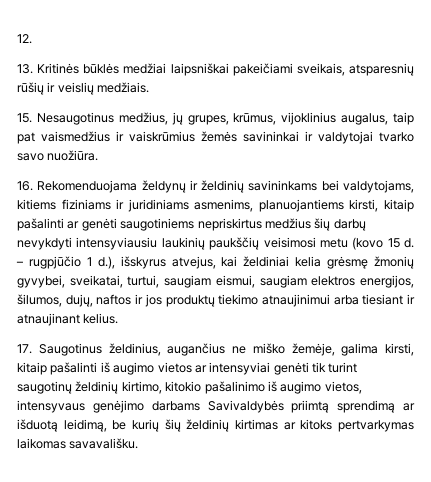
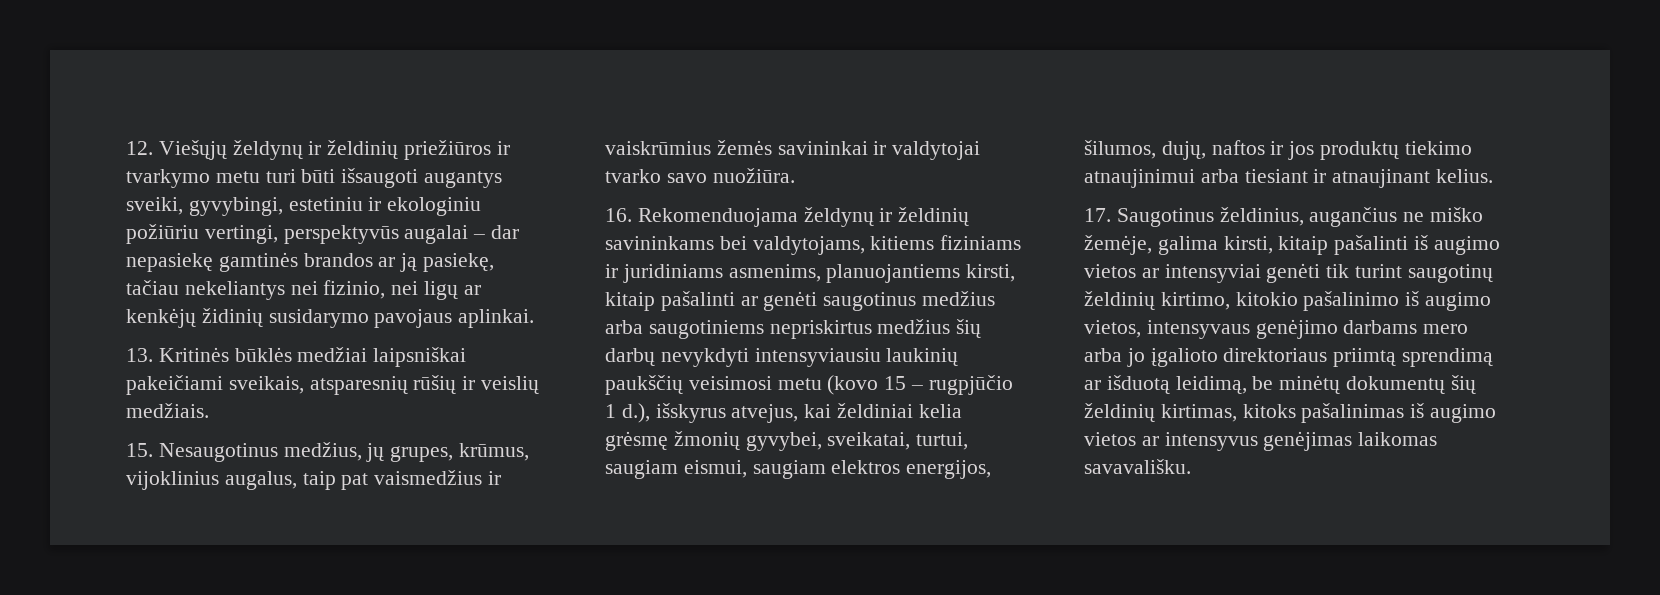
(32, 39) none -> [158,140,510,160] [126,168,503,188] [126,197,482,216] [126,224,520,244] [126,252,495,272] [126,280,481,300] [126,308,535,328] Viešųjų želdynų ir želdinių priežiūros ir tvarkymo metu turi būti išsaugoti augantys sveiki, gyvybingi, estetiniu ir ekologiniu požiūriu vertingi, perspektyvūs augalai – dar nepasiekę gamtinės brandos ar ją pasiekę, tačiau nekeliantys nei fizinio, nei ligų ar kenkėjų židinių susidarymo pavojaus aplinkai.
(117, 224) none -> [823,291,996,311] [605,320,643,334] saugotinus medžius arba
[404,238,414,248] d. -> (907, 383) none
[207,400,284,413] Savivaldybės -> [1423,324,1469,334] [1084,348,1328,367] mero arba jo įgalioto direktoriaus
[132,419,415,432] kurių šių želdinių kirtimas ar kitoks pertvarkymas -> [1279,375,1476,394] [1084,403,1497,423] [1084,431,1353,451] minėtų dokumentų šių želdinių kirtimas, kitoks pašalinimas iš augimo vietos ar intensyvus genėjimas

